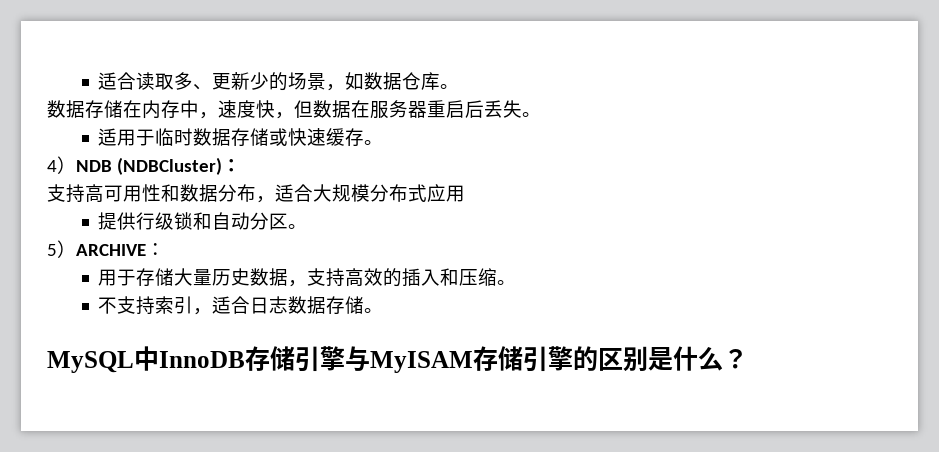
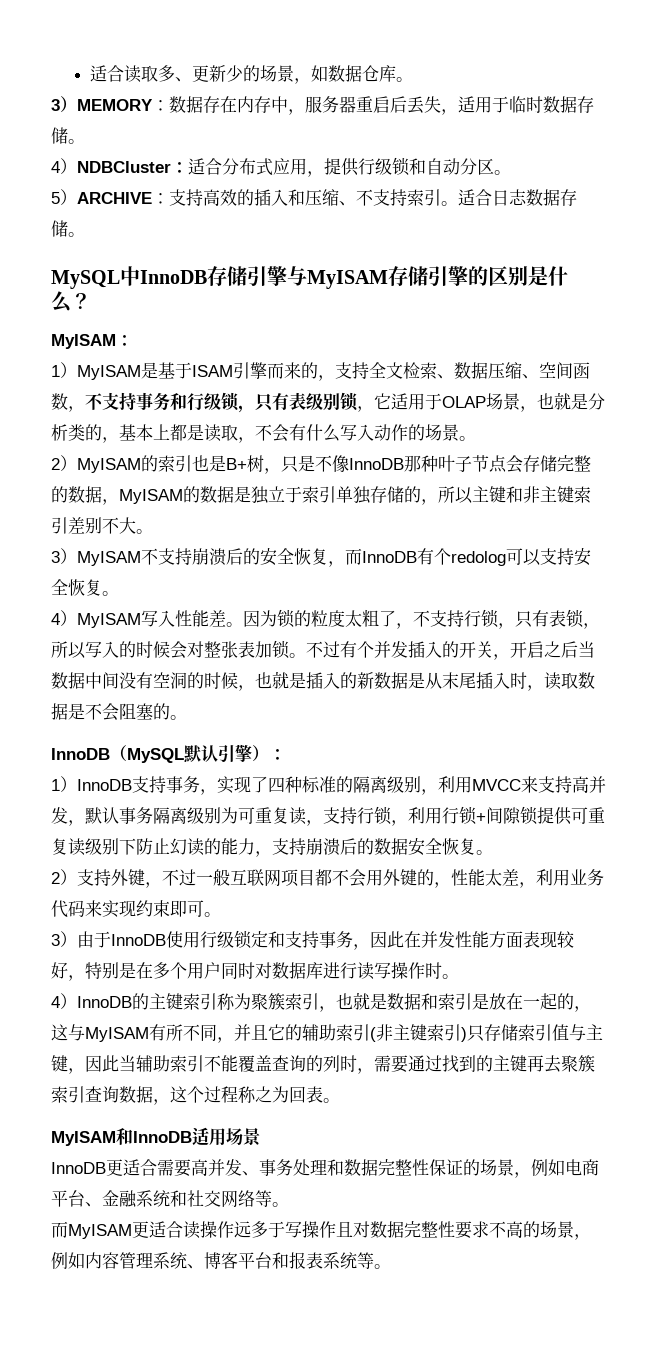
[47,100,370,119] 数据存储在内存中，速度快，但数据在 -> [51,96,305,115] 3）MEMORY：数据存在内存中，
[522,112,541,117] 。 // -> [441,109,458,115] ，
[269,128,384,146] [47,156,241,175] [47,184,370,203] 或快速缓存。 // 4）NDB (NDBCluster)： // 支持高可用性和数据分布，适合大规模 -> [68,139,85,144] [51,158,222,175] 。 // 4）NDBCluster：适合
(465, 193) // -> [307,171,324,177] ，
[98,268,308,287] // 用于存储大量历史数据， -> (169, 198) none
[497,280,517,285] 。 // -> [339,201,356,206] 、
[193,308,213,315] ， -> [441,201,458,206] 。
(748, 359) none -> [51,334,133,349] [51,362,590,381] [51,392,605,413] [51,424,476,443] [51,455,591,474] [51,486,591,505] [51,517,153,534] [51,548,591,567] [51,579,119,596] [51,609,600,629] [51,640,595,660] [51,671,595,691] [51,703,187,721] [51,744,286,763] [51,776,606,795] [51,806,605,826] [51,838,493,857] [51,869,604,888] [51,900,221,918] [51,930,575,950] [51,962,459,981] [51,992,591,1012] [51,1024,603,1043] [51,1055,595,1074] [51,1086,340,1105] [51,1127,261,1146] [51,1159,599,1178] [51,1190,289,1208] [51,1221,591,1240] [51,1252,391,1269] // MyISAM： // 1）MyISAM是基于ISAM引擎而来的，支持全文检索、数据压缩、空间函数，不支持事务和行级锁，只有表级别锁，它适用于OLAP场景，也就是分析类的，基本上都是读取，不会有什么写入动作的场景。 // 2）MyISAM的索引也是B+树，只是不像InnoDB那种叶子节点会存储完整的数据，MyISAM的数据是独立于索引单独存储的，所以主键和非主键索引差别不大。 // 3）MyISAM不支持崩溃后的安全恢复，而InnoDB有个redolog可以支持安全恢复。 // 4）MyISAM写入性能差。因为锁的粒度太粗了，不支持行锁，只有表锁，所以写入的时候会对整张表加锁。不过有个并发插入的开关，开启之后当数据中间没有空洞的时候，也就是插入的新数据是从末尾插入时，读取数据是不会阻塞的。 // InnoDB（MySQL默认引擎）： // 1）InnoDB支持事务，实现了四种标准的隔离级别，利用MVCC来支持高并发，默认事务隔离级别为可重复读，支持行锁，利用行锁+间隙锁提供可重复读级别下防止幻读的能力，支持崩溃后的数据安全恢复。 // 2）支持外键，不过一般互联网项目都不会用外键的，性能太差，利用业务代码来实现约束即可。 // 3）由于InnoDB使用行级锁定和支持事务，因此在并发性能方面表现较好，特别是在多个用户同时对数据库进行读写操作时。 // 4）InnoDB的主键索引称为聚簇索引，也就是数据和索引是放在一起的，这与MyISAM有所不同，并且它的辅助索引(非主键索引)只存储索引值与主键，因此当辅助索引不能覆盖查询的列时，需要通过找到的主键再去聚簇索引查询数据，这个过程称之为回表。 // MyISAM和InnoDB适用场景 // InnoDB更适合需要高并发、事务处理和数据完整性保证的场景，例如电商平台、金融系统和社交网络等。 // 而MyISAM更适合读操作远多于写操作且对数据完整性要求不高的场景，例如内容管理系统、博客平台和报表系统等。

